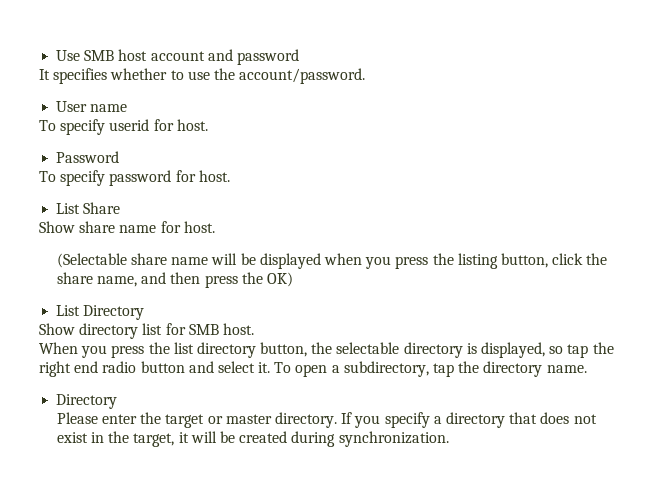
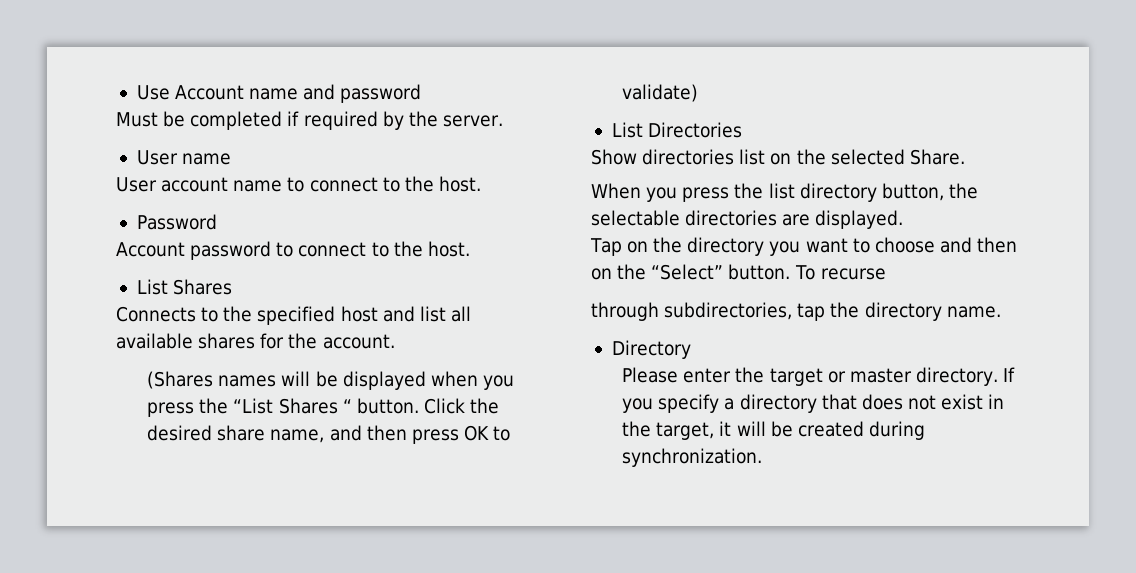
[84,49,205,61] SMB host account -> [175,85,299,100] Account name
[39,68,366,84] [56,101,128,112] [39,119,208,135] [56,151,120,163] [39,170,230,186] [56,202,121,214] [39,221,215,233] [56,253,209,268] It specifies whether to use the account/password. // User name // To specify userid for host. // Password // To specify password for host. // List Share // Show share name for host. // (Selectable share name -> [116,111,503,130] [136,150,232,165] [116,176,481,192] [136,214,217,230] [116,241,470,260] [136,279,233,295] [116,306,471,325] [116,333,395,349] [147,371,277,389] Must be completed if required by the server. // User name // User account name to connect to the host. // Password // Account password to connect to the host. // List Shares // Connects to the specified host and list all available shares for the account. // (Shares names
[457,253,608,269] listing button, click the -> [233,398,500,414] [147,425,213,441] “List Shares “ button. Click the desired
[241,272,294,287] [56,305,145,320] [39,323,254,339] the OK) // List Directory // Show directory list for SMB host. -> [464,425,511,441] [622,84,699,102] [611,122,743,138] [591,149,965,165] OK to validate) // List Directories // Show directories list on the selected Share.
[403,342,614,358] [39,361,429,377] directory is displayed, so tap the right end radio button and select it. To open a subdirectory, -> [685,210,904,229] [590,237,1018,256] [591,264,886,280] [591,302,793,321] directories are displayed. // Tap on the directory you want to choose and then on the “Select” button. To recurse // through subdirectories,

